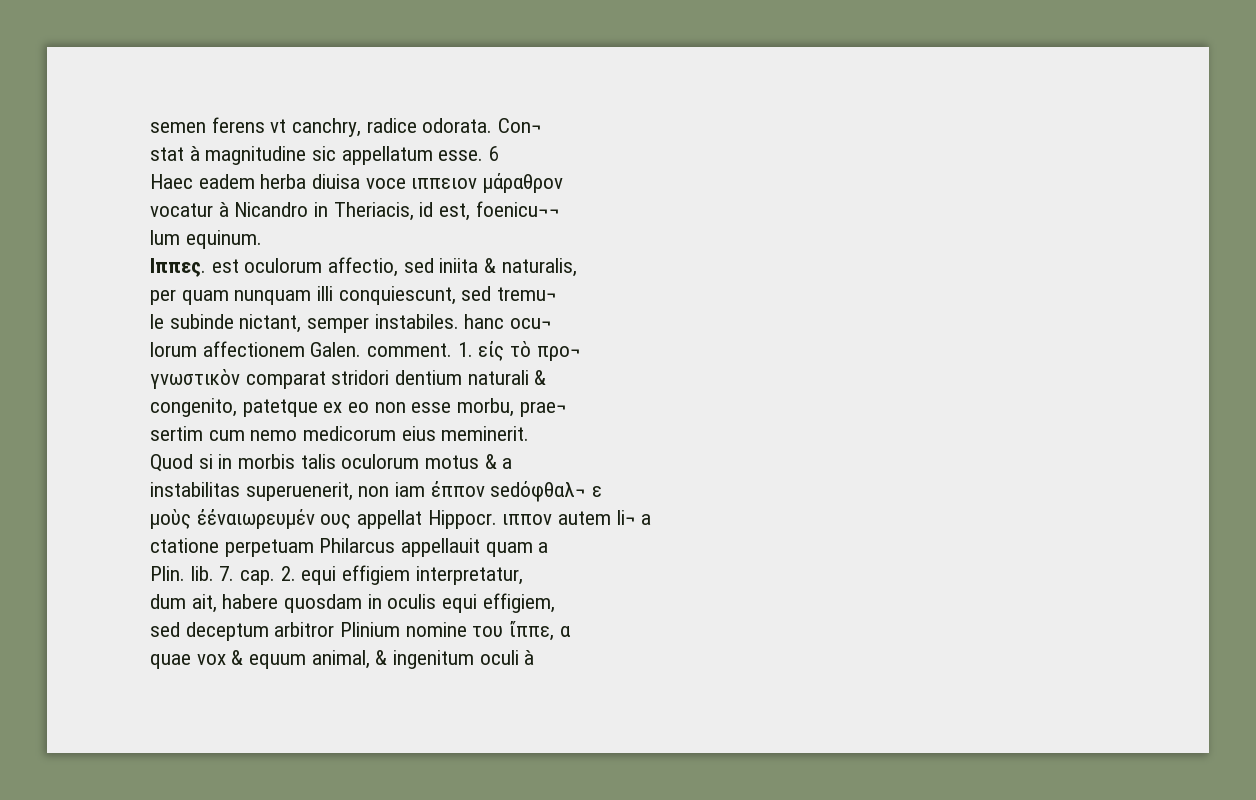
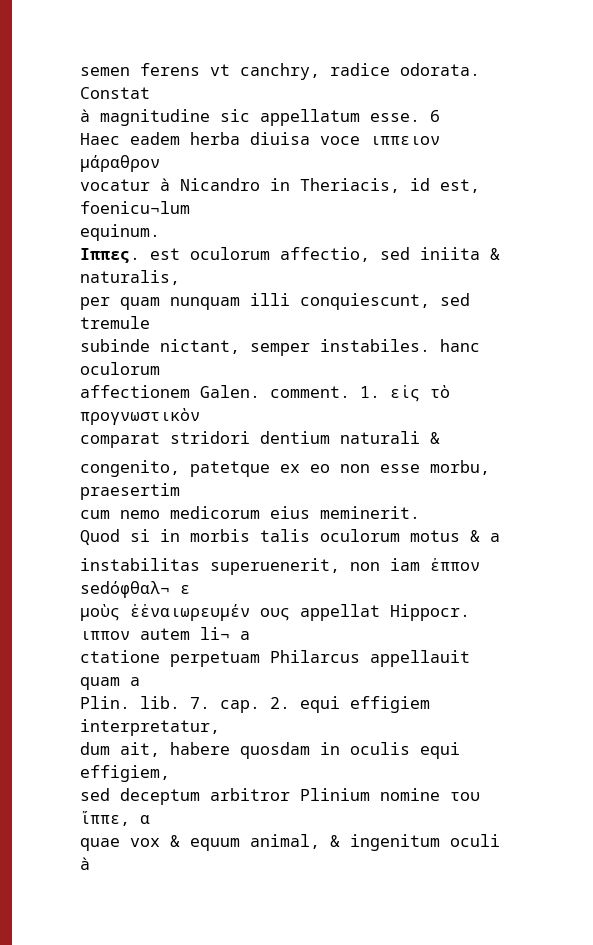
[498,118,543,133] [150,147,184,161] Con¬ // stat -> [80,87,150,99] Constat //
[475,201,560,217] [150,230,180,245] foenicu¬¬ // lum -> [80,201,190,214] foenicu¬lum //
[497,287,558,301] [150,314,164,329] tremu¬ // le -> [80,316,150,329] tremule //
[510,318,553,329] [150,342,197,357] ocu¬ // lorum -> [80,362,160,375] oculorum //
[536,346,581,361] [150,369,240,389] προ¬ // γνωστικὸν -> [80,408,200,425] προγνωστικὸν //
[519,401,567,417] [150,426,203,441] prae¬ // sertim -> [80,483,180,500] praesertim //

